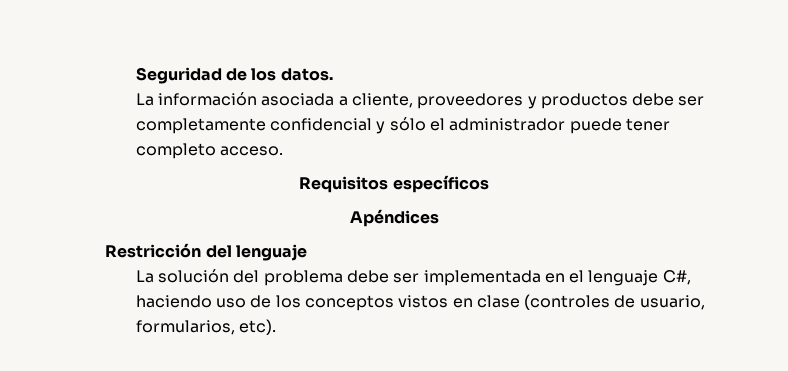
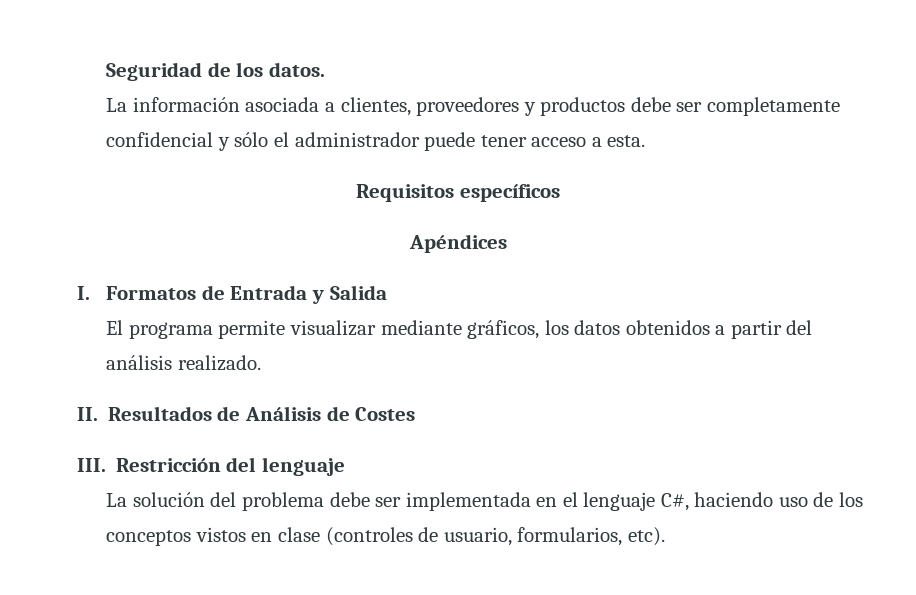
[351,93,413,108] cliente, -> [340,97,411,116] clientes,
[135,143,283,159] completo acceso. -> [531,135,646,147] acceso a esta.
(439, 218) none -> [76,285,387,304] [106,320,813,339] [106,355,261,371] [76,406,416,421] [76,458,106,472] I. Formatos de Entrada y Salida // El programa permite visualizar mediante gráficos, los datos obtenidos a partir del análisis realizado. // II. Resultados de Análisis de Costes // III.

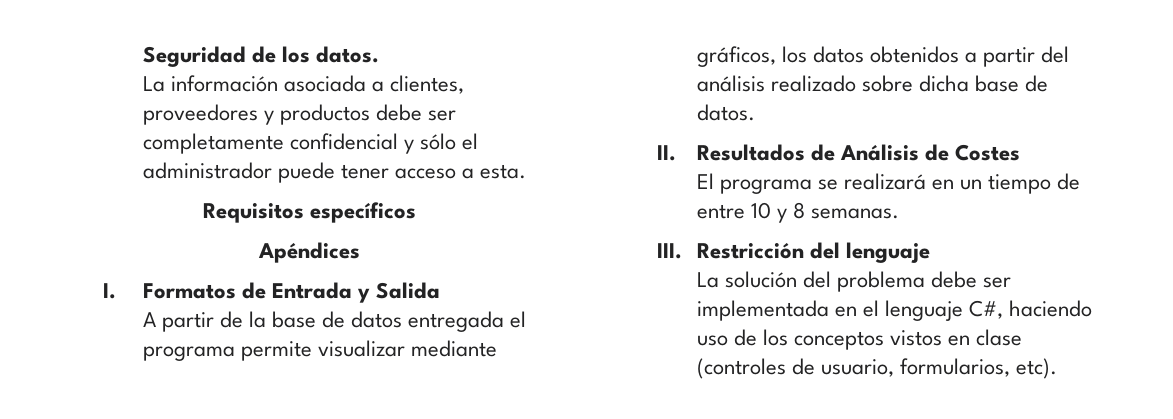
[106,320,124,335] El -> [142,311,527,332] A partir de la base de datos entregada el
[177,355,261,371] realizado. -> [770,75,1048,92] [696,104,755,121] realizado sobre dicha base de datos.
(416, 414) none -> [696,173,1081,194] [696,202,899,223] // El programa se realizará en un tiempo de entre 10 y 8 semanas.

